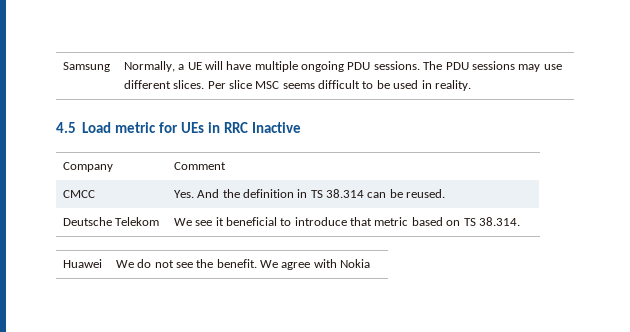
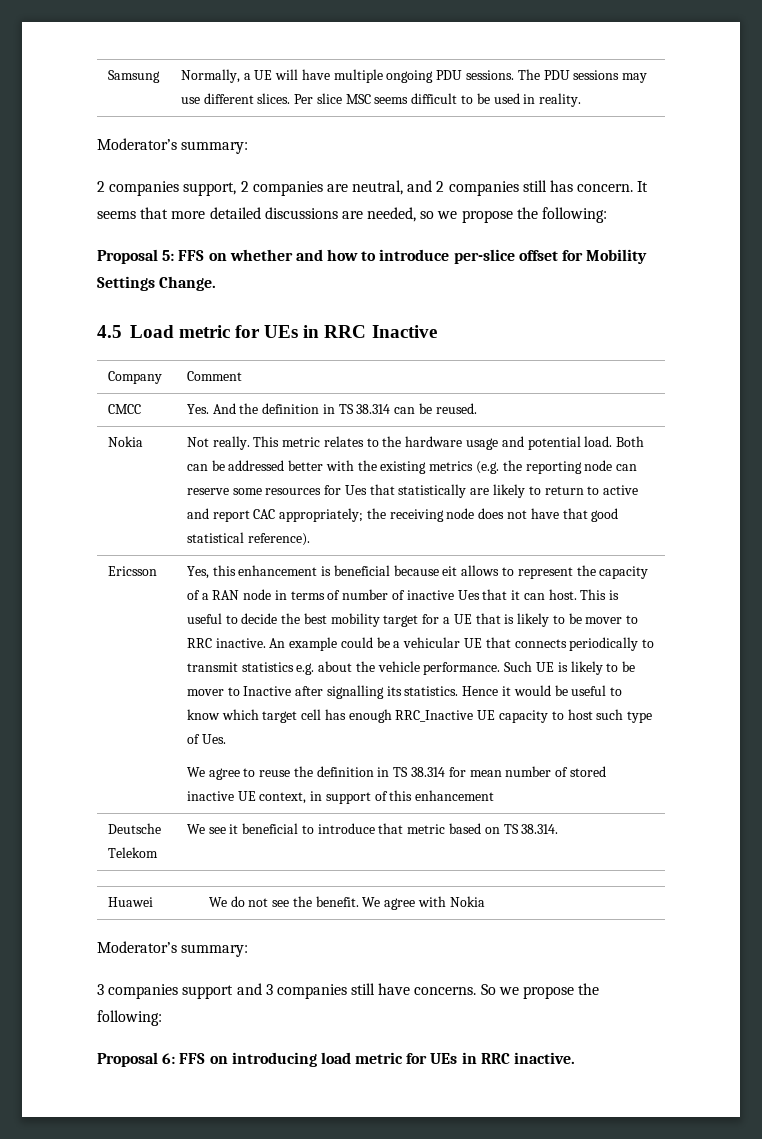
(471, 85) none -> [97,138,249,154] [97,180,649,196] [97,207,608,223] [97,249,648,264] [97,276,217,291] // Moderator’s summary: // 2 companies support, 2 companies are neutral, and 2 companies still has concern. It seems that more detailed discussions are needed, so we propose the following: // Proposal 5: FFS on whether and how to introduce per-slice offset for Mobility Settings Change.
(446, 193) none -> [107,436,143,447] [186,436,645,450] [186,460,638,474] [186,484,639,498] [186,508,619,522] [186,532,310,546] [107,566,157,576] [186,565,649,579] [186,589,620,600] [186,613,639,627] [186,637,655,651] [186,661,636,675] [186,685,623,699] [186,709,653,723] [186,734,226,744] [186,766,606,780] [186,790,495,804] // Nokia | Not really. This metric relates to the hardware usage and potential load. Both can be addressed better with the existing metrics (e.g. the reporting node can reserve some resources for Ues that statistically are likely to return to active and report CAC appropriately; the receiving node does not have that good statistical reference). // Ericsson | Yes, this enhancement is beneficial because eit allows to represent the capacity of a RAN node in terms of number of inactive Ues that it can host. This is useful to decide the best mobility target for a UE that is likely to be mover to RRC inactive. An example could be a vehicular UE that connects periodically to transmit statistics e.g. about the vehicle performance. Such UE is likely to be mover to Inactive after signalling its statistics. Hence it would be useful to know which target cell has enough RRC_Inactive UE capacity to host such type of Ues. // We agree to reuse the definition in TS 38.314 for mean number of stored inactive UE context, in support of this enhancement
(371, 263) none -> [97,941,249,957] [97,983,600,999] [97,1010,162,1026] [97,1052,576,1067] // Moderator’s summary: // 3 companies support and 3 companies still have concerns. So we propose the following: // Proposal 6: FFS on introducing load metric for UEs in RRC inactive.

